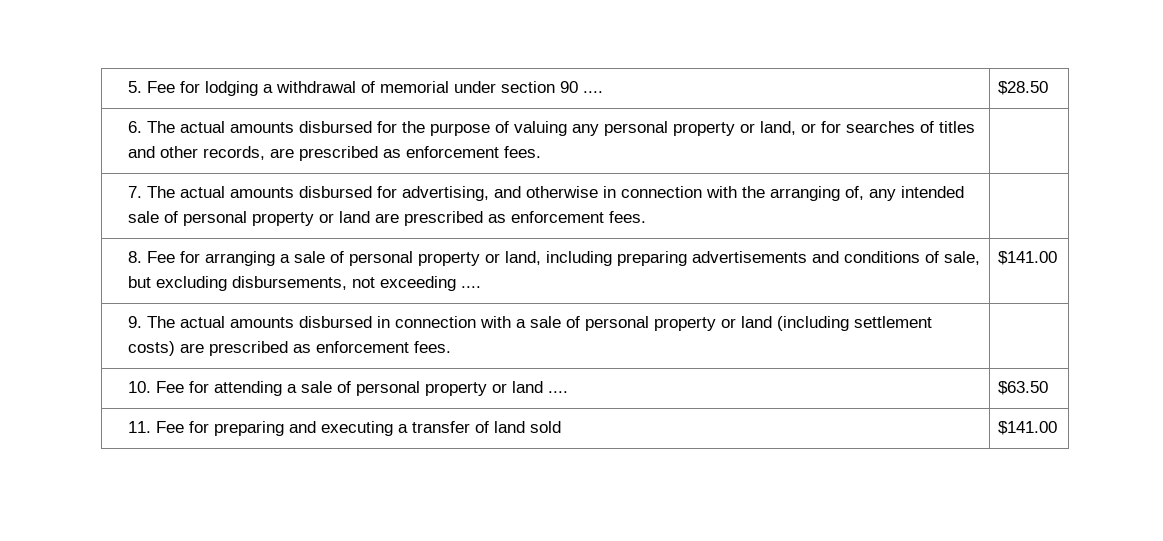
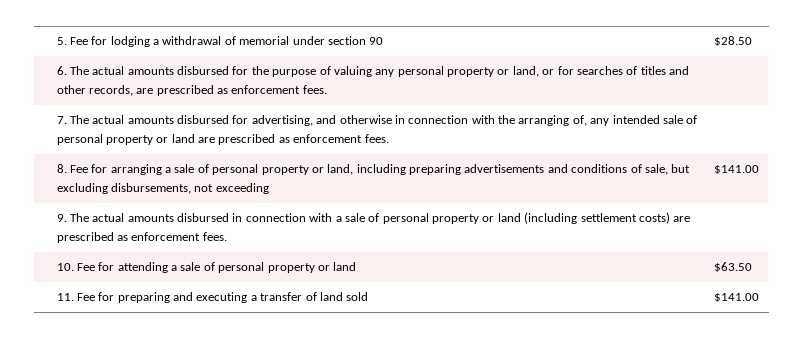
[583,91,604,93] .... -> (384, 41) none
[461,286,482,288] .... -> (269, 188) none
[548,391,569,393] .... -> (357, 266) none

